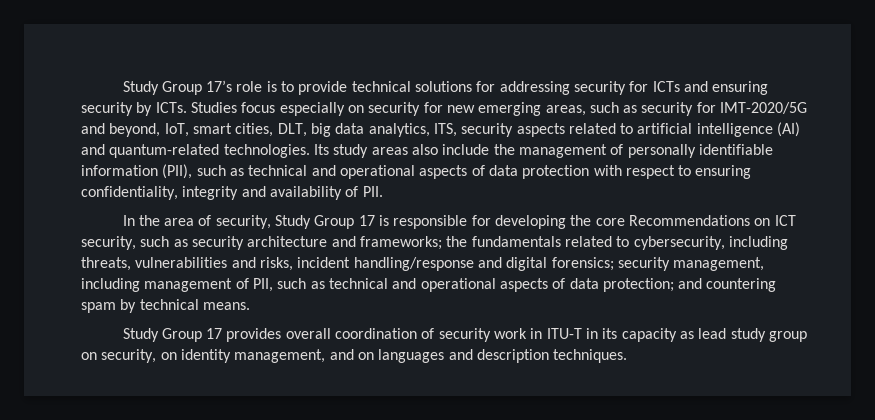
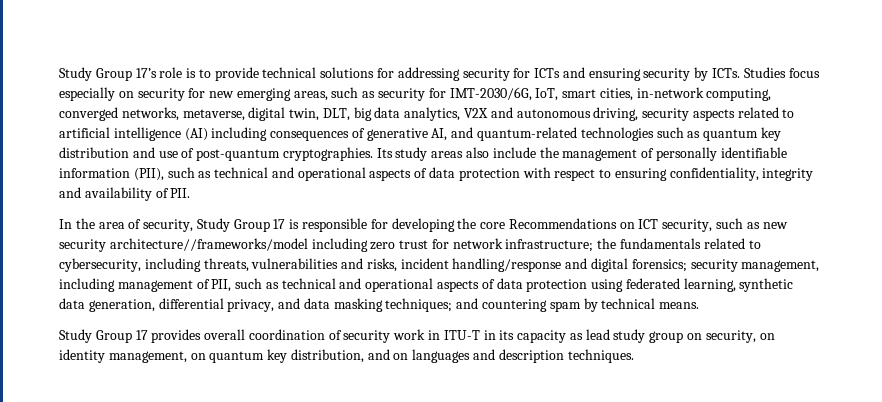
[720,102,808,114] [81,123,457,137] IMT-2020/5G and beyond, IoT, smart cities, DLT, big data analytics, ITS, -> [449,87,772,101] [59,107,639,121] IMT-2030/6G, IoT, smart cities, in-network computing, converged networks, metaverse, digital twin, DLT, big data analytics, V2X and autonomous driving,
[81,144,310,158] and quantum-related technologies. -> [211,127,781,141] [59,147,373,161] including consequences of generative AI, and quantum-related technologies such as quantum key distribution and use of post-quantum cryptographies.
[191,236,442,250] security architecture and frameworks; -> [762,222,788,229] [59,238,594,252] new security architecture//frameworks/model including zero trust for network infrastructure;
[602,278,674,292] protection; -> [526,278,794,292] [59,298,453,312] protection using federated learning, synthetic data generation, differential privacy, and data masking techniques;
(326, 356) none -> [190,349,364,363] on quantum key distribution,

